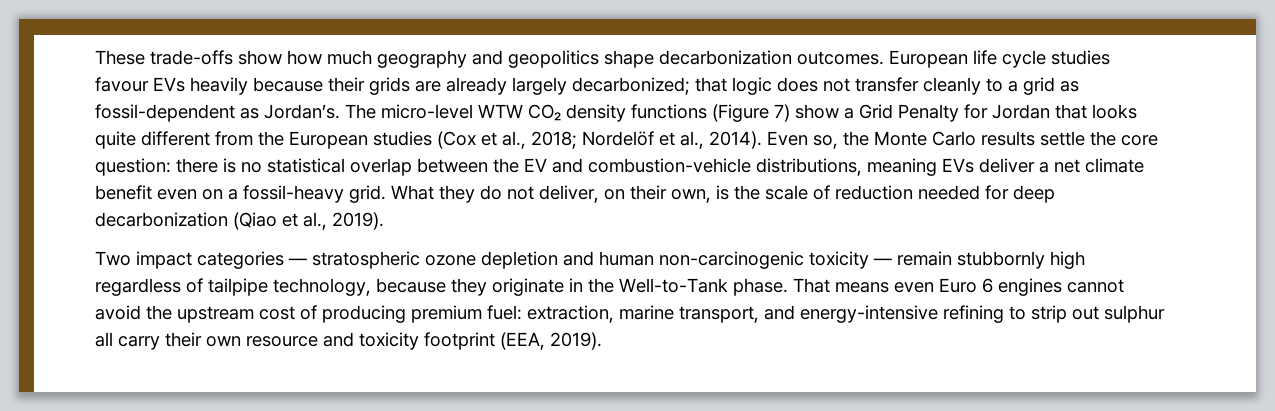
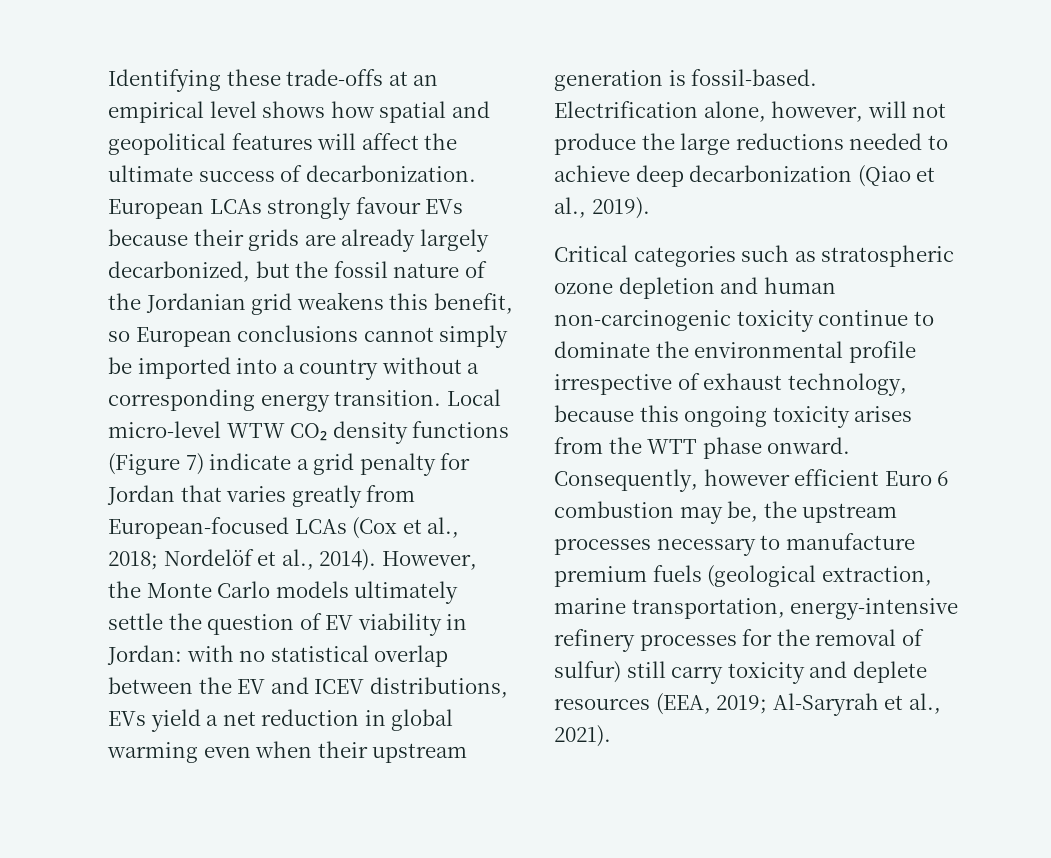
[95,50,1110,68] These trade-offs show how much geography and geopolitics shape decarbonization outcomes. European life cycle studies -> [108,69,439,92] [108,101,490,123] [108,133,458,155] [108,165,476,182] [108,197,352,220] Identifying these trade-offs at an empirical level shows how spatial and geopolitical features will affect the ultimate success of decarbonization. European LCAs strongly
[190,77,248,95] heavily -> (464, 206) none
[572,77,1079,95] [95,104,376,122] decarbonized; that logic does not transfer cleanly to a grid as fossil-dependent as Jordan’s. The -> [108,261,487,282] [108,292,513,315] [108,325,509,348] [108,357,480,380] [108,389,501,412] decarbonized, but the fossil nature of the Jordanian grid weakens this benefit, so European conclusions cannot simply be imported into a country without a corresponding energy transition. Local
[795,104,1137,122] [95,131,432,149] show a Grid Penalty for Jordan that looks quite different from the European studies -> [209,453,471,476] [107,485,416,508] [108,517,347,539] indicate a grid penalty for Jordan that varies greatly from European-focused LCAs
[767,131,838,149] Even so, -> [381,551,477,570] However,
[981,131,1158,146] [95,158,236,176] results settle the core question: there is -> [275,581,459,604] [108,613,468,636] [107,645,234,665] models ultimately settle the question of EV viability in Jordan: with
[588,158,1144,176] [95,185,1009,203] combustion-vehicle distributions, meaning EVs deliver a net climate benefit even on a fossil-heavy grid. What they do not deliver, on their own, is the scale of reduction needed for -> [314,677,508,698] [108,709,454,732] [107,741,468,763] [554,69,818,91] [554,101,947,122] [554,133,948,155] [554,165,630,182] ICEV distributions, EVs yield a net reduction in global warming even when their upstream generation is fossil-based. Electrification alone, however, will not produce the large reductions needed to achieve
[95,251,307,269] Two impact categories — -> [554,245,816,267] Critical categories such as
[873,251,1085,269] [95,278,1124,296] [95,305,1165,323] [95,332,602,350] — remain stubbornly high regardless of tailpipe technology, because they originate in the Well-to-Tank phase. That means even Euro 6 engines cannot avoid the upstream cost of producing premium fuel: extraction, marine transport, and energy-intensive refining to strip out sulphur all carry their own resource and toxicity footprint (EEA, 2019). -> [818,310,934,326] [554,341,916,363] [554,373,907,396] [554,405,913,428] [554,437,851,459] [554,469,949,492] [554,501,898,524] [554,533,915,556] [554,565,932,587] [554,598,959,620] [554,629,924,652] [554,661,927,684] [554,693,941,716] [554,725,611,747] continue to dominate the environmental profile irrespective of exhaust technology, because this ongoing toxicity arises from the WTT phase onward. Consequently, however efficient Euro 6 combustion may be, the upstream processes necessary to manufacture premium fuels (geological extraction, marine transportation, energy-intensive refinery processes for the removal of sulfur) still carry toxicity and deplete resources (EEA, 2019; Al-Saryrah et al., 2021).

